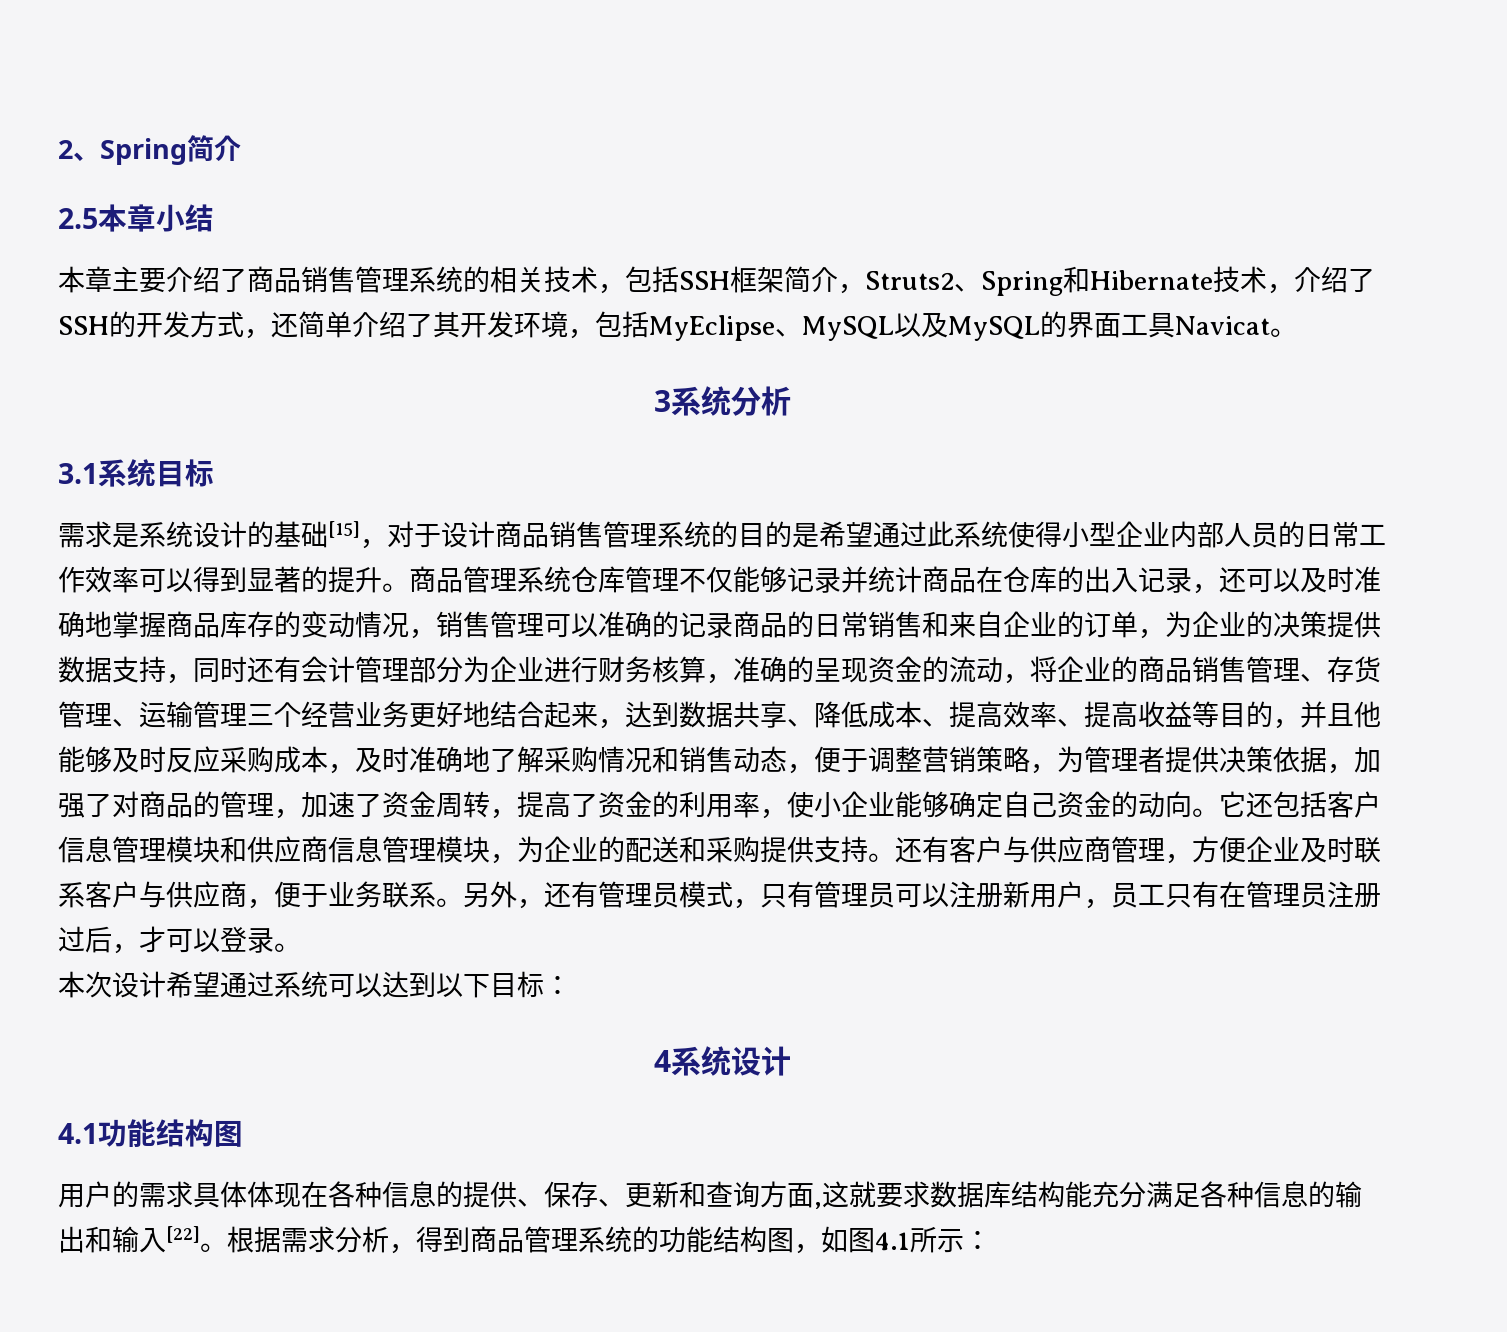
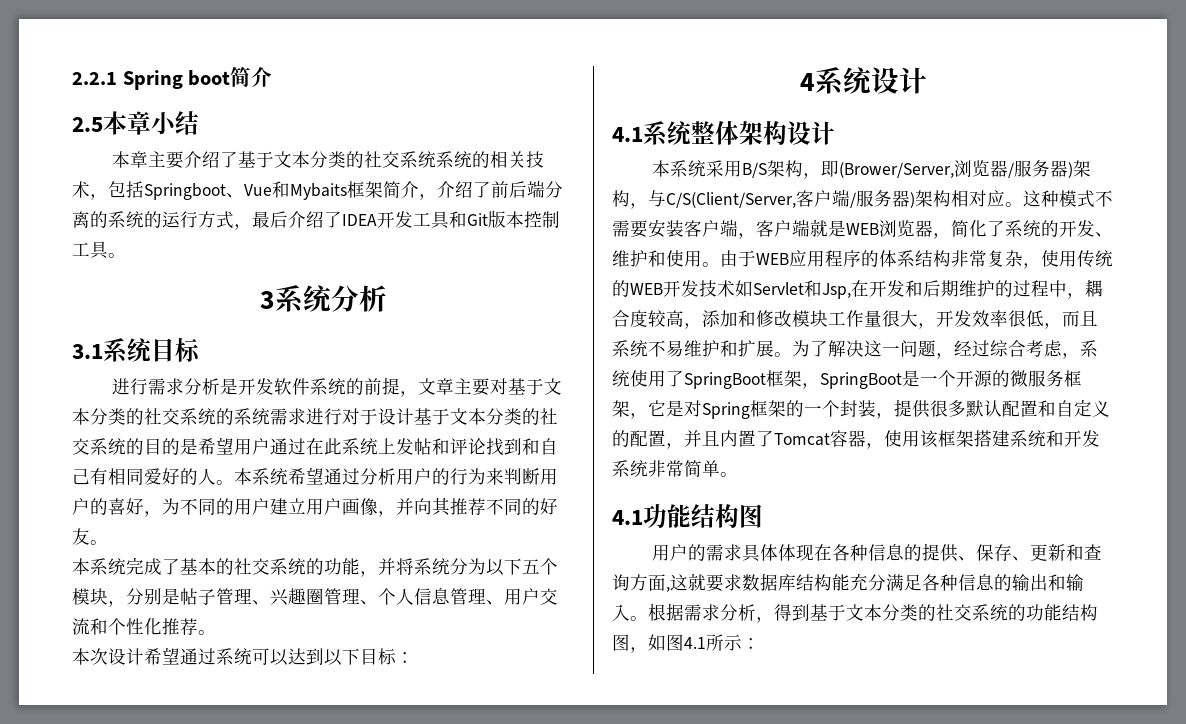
[58,138,187,165] 2、Spring -> [72,70,231,90] 2.2.1 Spring boot
[247,266,409,293] 商品销售管理 -> [238,151,437,168] 基于文本分类的社交系统
[679,266,1375,296] [58,311,1270,341] SSH框架简介，Struts2、Spring和Hibernate技术，介绍了SSH的开发方式，还简单介绍了其开发环境，包括MyEclipse、MySQL以及MySQL的界面工具Navicat -> [144,180,563,200] [72,210,560,230] [72,241,109,259] Springboot、Vue和Mybaits框架简介，介绍了前后端分离的系统的运行方式，最后介绍了IDEA开发工具和Git版本控制工具
[58,521,360,548] [360,521,1386,549] [58,566,1381,594] [58,611,1381,639] [58,656,1381,684] [58,701,1381,729] [58,746,1381,774] [58,791,1381,819] [58,836,1381,864] [58,881,1381,909] [58,926,274,954] 需求是系统设计的基础[15]，对于设计商品销售管理系统的目的是希望通过此系统使得小型企业内部人员的日常工作效率可以得到显著的提升。商品管理系统仓库管理不仅能够记录并统计商品在仓库的出入记录，还可以及时准确地掌握商品库存的变动情况，销售管理可以准确的记录商品的日常销售和来自企业的订单，为企业的决策提供数据支持，同时还有会计管理部分为企业进行财务核算，准确的呈现资金的流动，将企业的商品销售管理、存货管理、运输管理三个经营业务更好地结合起来，达到数据共享、降低成本、提高效率、提高收益等目的，并且他能够及时反应采购成本，及时准确地了解采购情况和销售动态，便于调整营销策略，为管理者提供决策依据，加强了对商品的管理，加速了资金周转，提高了资金的利用率，使小企业能够确定自己资金的动向。它还包括客户信息管理模块和供应商信息管理模块，为企业的配送和采购提供支持。还有客户与供应商管理，方便企业及时联系客户与供应商，便于业务联系。另外，还有管理员模式，只有管理员可以注册新用户，员工只有在管理员注册过后，才可以登录 -> [112,377,563,397] [72,408,558,425] [72,437,558,456] [72,467,558,485] [72,497,558,517] [72,528,108,545] [72,557,558,577] [72,588,558,607] [72,618,198,636] 进行需求分析是开发软件系统的前提，文章主要对基于文本分类的社交系统的系统需求进行对于设计基于文本分类的社交系统的目的是希望用户通过在此系统上发帖和评论找到和自己有相同爱好的人。本系统希望通过分析用户的行为来判断用户的喜好，为不同的用户建立用户画像，并向其推荐不同的好友。 // 本系统完成了基本的社交系统的功能，并将系统分为以下五个模块，分别是帖子管理、兴趣圈管理、个人信息管理、用户交流和个性化推荐
(791, 1061) none -> [612,120,835,146] [652,160,1092,179] [612,189,1113,209] [612,219,1113,239] [612,250,1113,269] [612,279,1103,299] [612,310,1098,329] [612,340,1098,359] [612,370,1082,389] [612,399,1110,419] [612,430,1100,449] [612,460,738,477] // 4.1系统整体架构设计 // 本系统采用B/S架构，即(Brower/Server,浏览器/服务器)架构，与C/S(Client/Server,客户端/服务器)架构相对应。这种模式不需要安装客户端，客户端就是WEB浏览器，简化了系统的开发、维护和使用。由于WEB应用程序的体系结构非常复杂，使用传统的WEB开发技术如Servlet和Jsp,在开发和后期维护的过程中，耦合度较高，添加和修改模块工作量很大，开发效率很低，而且系统不易维护和扩展。为了解决这一问题，经过综合考虑，系统使用了SpringBoot框架，SpringBoot是一个开源的微服务框架，它是对Spring框架的一个封装，提供很多默认配置和自定义的配置，并且内置了Tomcat容器，使用该框架搭建系统和开发系统非常简单。
[166,1226,200,1243] [22] -> (630, 612) none
[470,1226,578,1253] 商品管理 -> [810,604,972,621] 基于文本分类的社交

